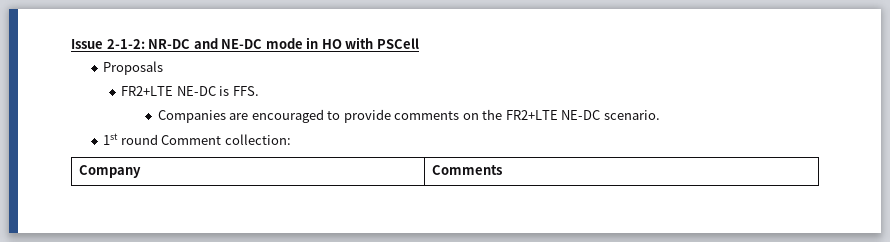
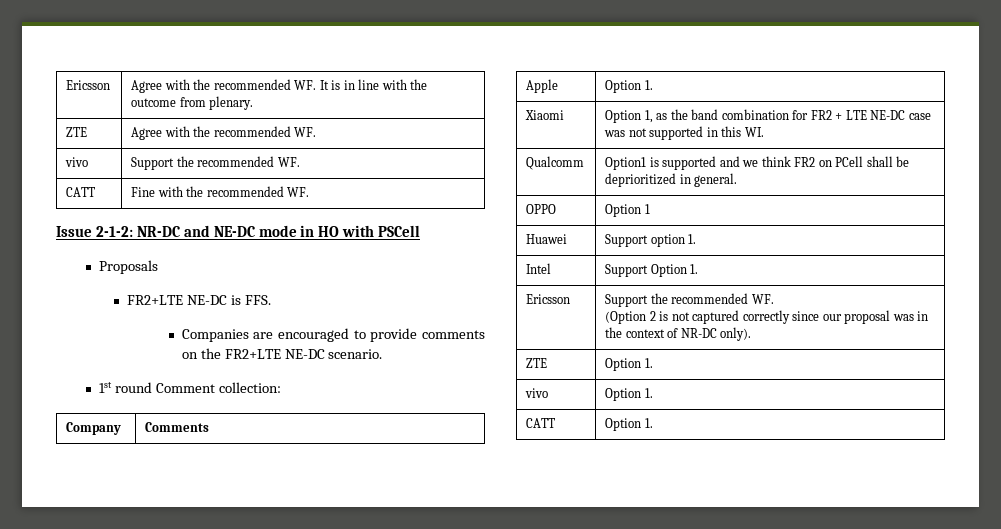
(71, 44) none -> [66,80,111,90] [131,79,428,93] [131,96,254,110] [66,127,88,137] [131,126,317,140] [65,157,89,167] [131,156,300,170] [66,187,96,197] [131,186,310,197] Ericsson | Agree with the recommended WF. It is in line with the outcome from plenary. // ZTE | Agree with the recommended WF. // vivo | Support the recommended WF. // CATT | Fine with the recommended WF. //
(503, 170) none -> [526,79,559,93] [605,80,653,93] [525,110,565,120] [605,109,931,123] [604,126,764,140] [526,156,585,170] [605,156,910,170] [605,173,738,187] [526,204,557,214] [605,204,650,217] [526,234,568,244] [605,234,697,247] [526,263,552,274] [605,264,699,277] [526,294,571,304] [605,293,774,307] [605,310,929,324] [605,327,752,341] [526,358,548,368] [605,358,653,371] [525,388,549,398] [605,388,653,401] [526,418,556,428] [605,418,653,431] // Apple | Option 1. // Xiaomi | Option 1, as the band combination for FR2 + LTE NE-DC case was not supported in this WI. // Qualcomm | Option1 is supported and we think FR2 on PCell shall be deprioritized in general. // OPPO | Option 1 // Huawei | Support option 1. // Intel | Support Option 1. // Ericsson | Support the recommended WF. // (Option 2 is not captured correctly since our proposal was in the context of NR-DC only). // ZTE | Option 1. // vivo | Option 1. // CATT | Option 1.

